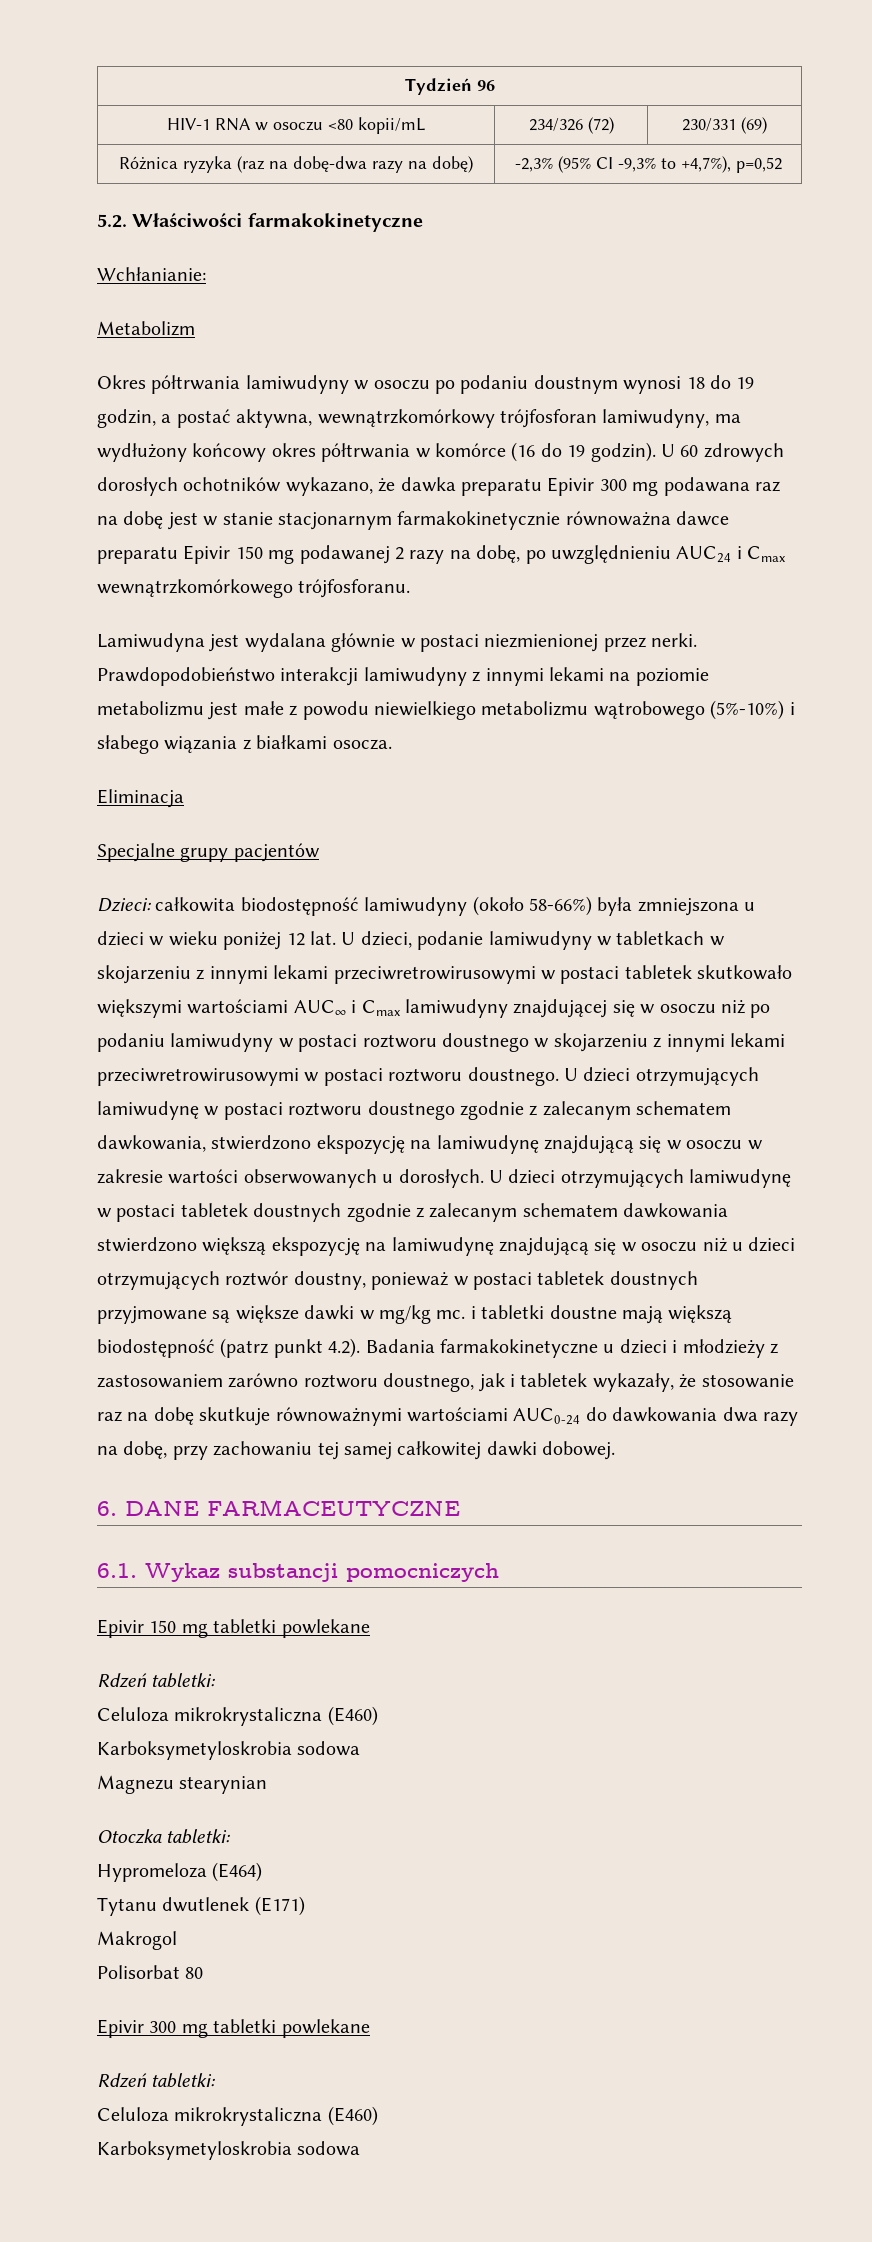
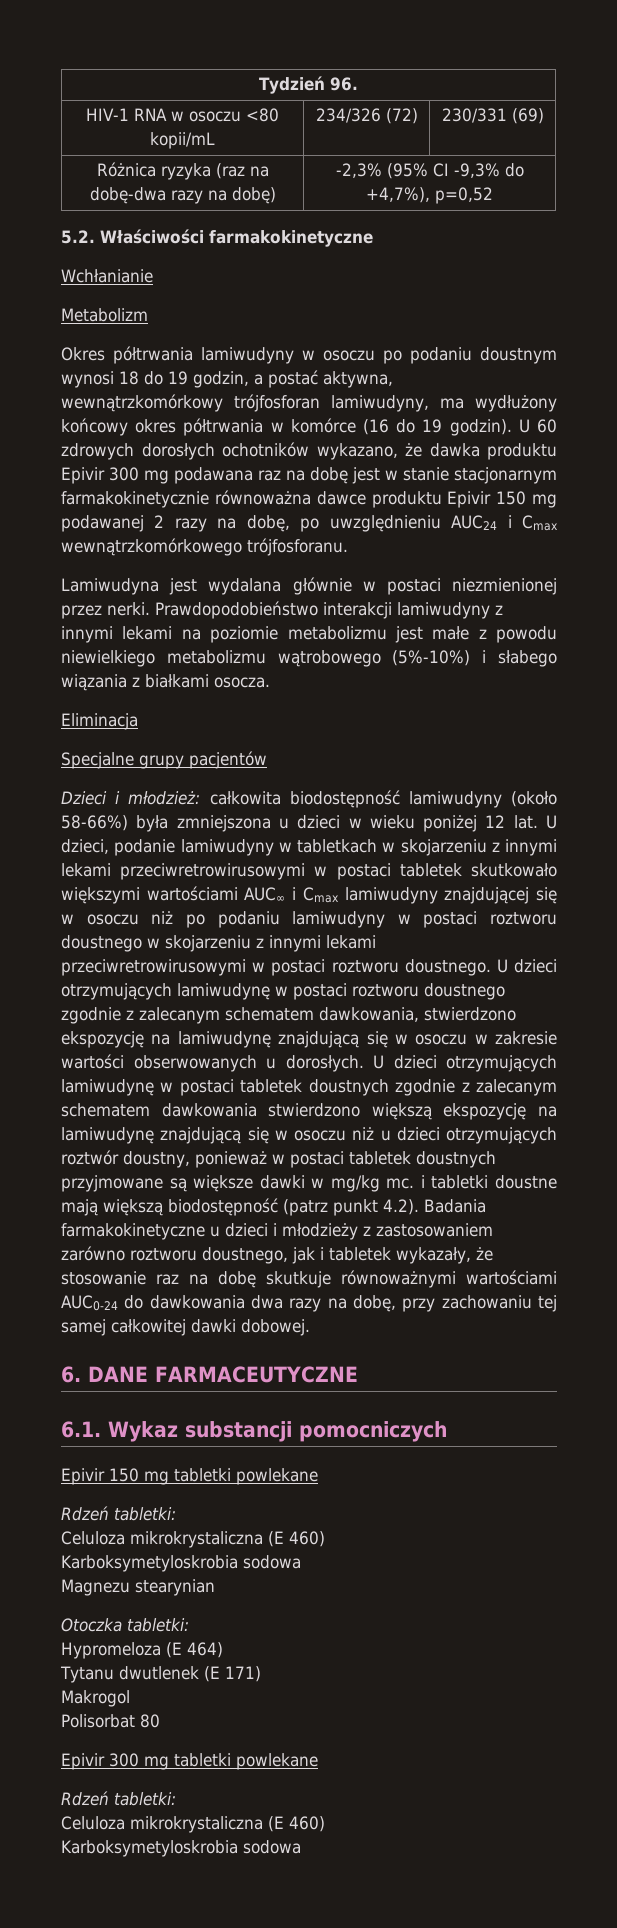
[476,80,495,91] 96 -> [329,77,358,91] 96.
[660,158,676,169] to -> [504,163,524,177] do
[97,267,206,281] Wchłanianie: -> [61,269,153,283] Wchłanianie
[460,478,542,496] preparatu -> [487,443,557,460] produktu
[97,546,178,564] preparatu -> [371,491,442,508] produktu
[97,898,151,912] Dzieci: -> [61,791,201,805] Dzieci i młodzież:
[327,1706,378,1726] (E460) -> [268,1531,325,1547] (E 460)
[212,1862,263,1882] (E464) -> [166,1642,223,1658] (E 464)
[254,1896,305,1916] (E171) -> [203,1666,261,1682] (E 171)
[327,2106,378,2126] (E460) -> [268,1816,325,1832] (E 460)

